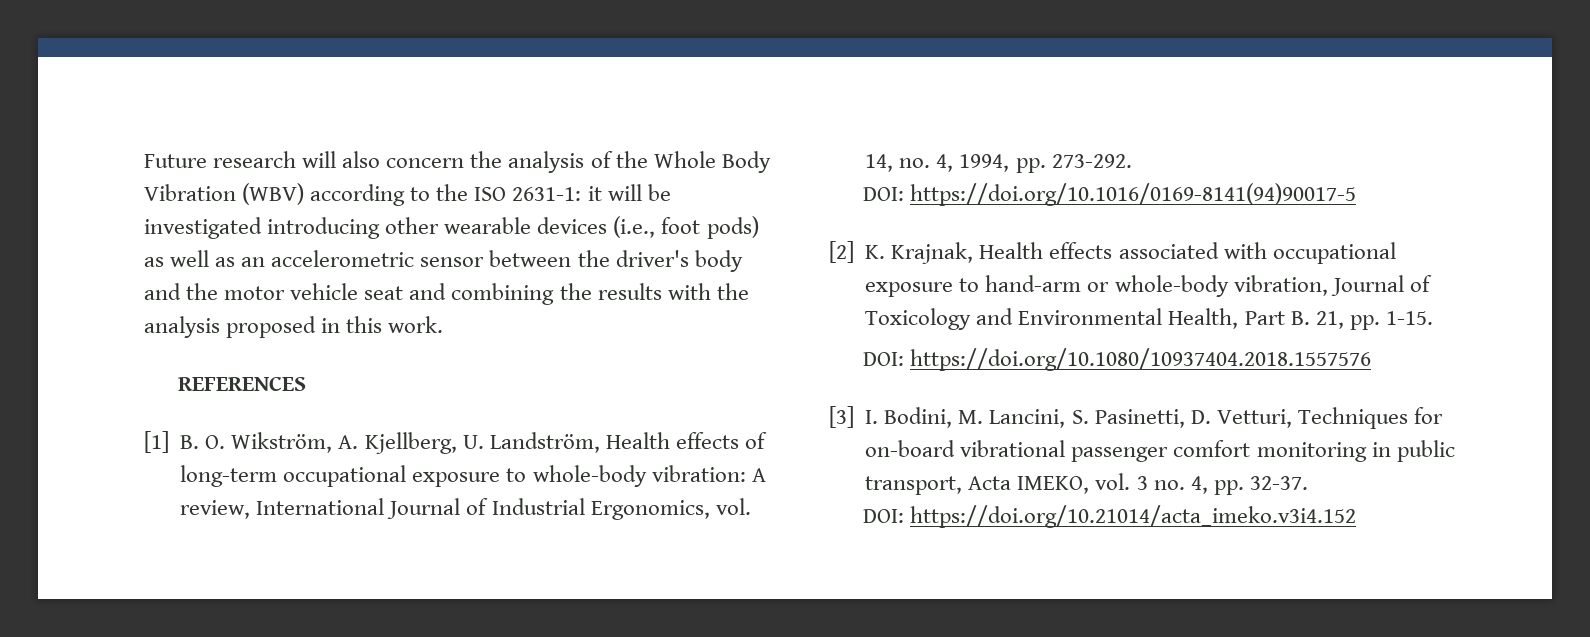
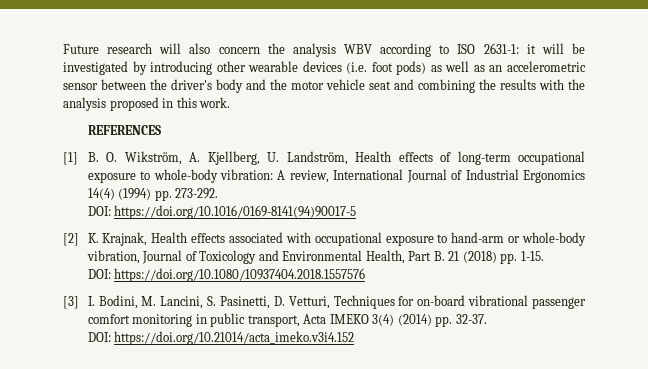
[590,151,771,173] [144,183,305,205] of the Whole Body Vibration (WBV) -> [344,44,372,54] WBV
[436,184,469,201] the -> (450, 49) none
(262, 228) none -> [132,61,147,75] by
[613,216,656,238] (i.e., -> [346,62,368,74] (i.e.
[590,498,751,520] [865,154,1010,172] Ergonomics, vol. 14, no. 4, 1994, -> [523,170,585,183] [87,188,152,200] Ergonomics 14(4) (1994)
[1315,311,1344,329] 21, -> [448,251,497,263] 21 (2018)
[1017,473,1208,494] IMEKO, vol. 3 no. 4, -> [329,314,432,326] IMEKO 3(4) (2014)

